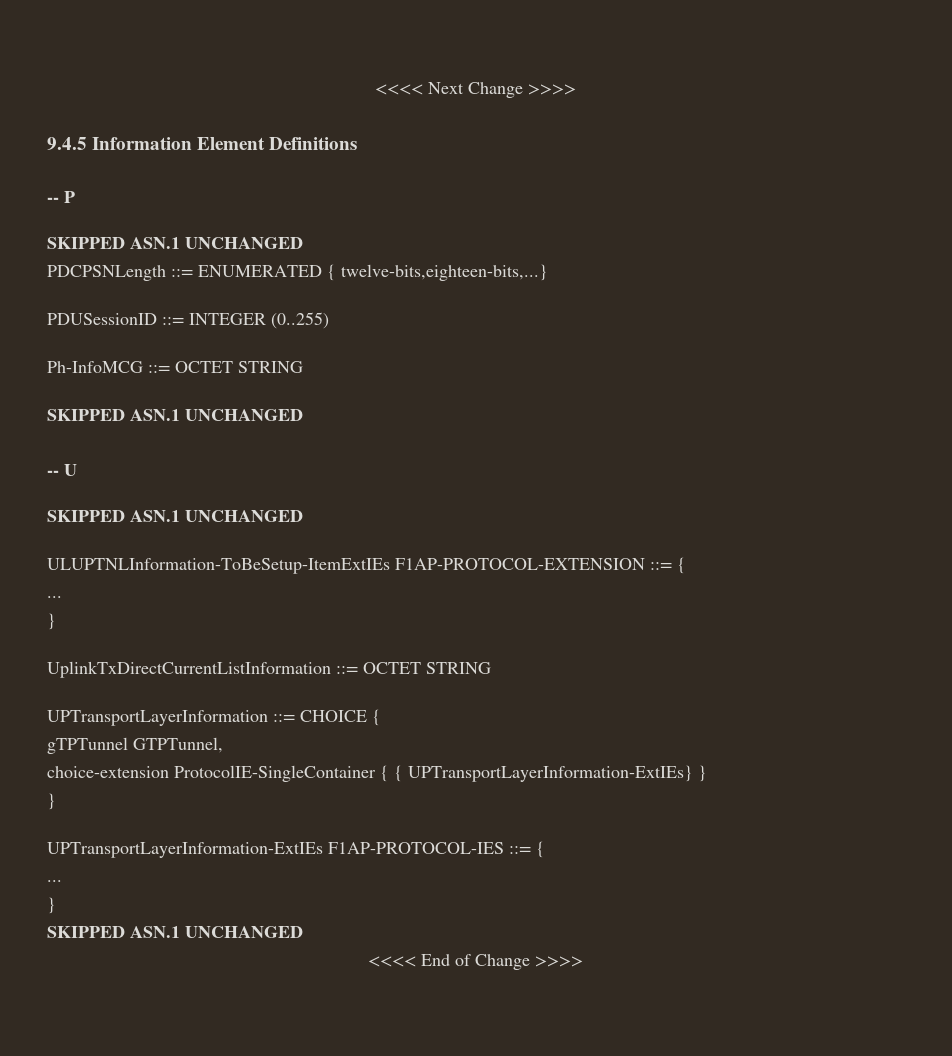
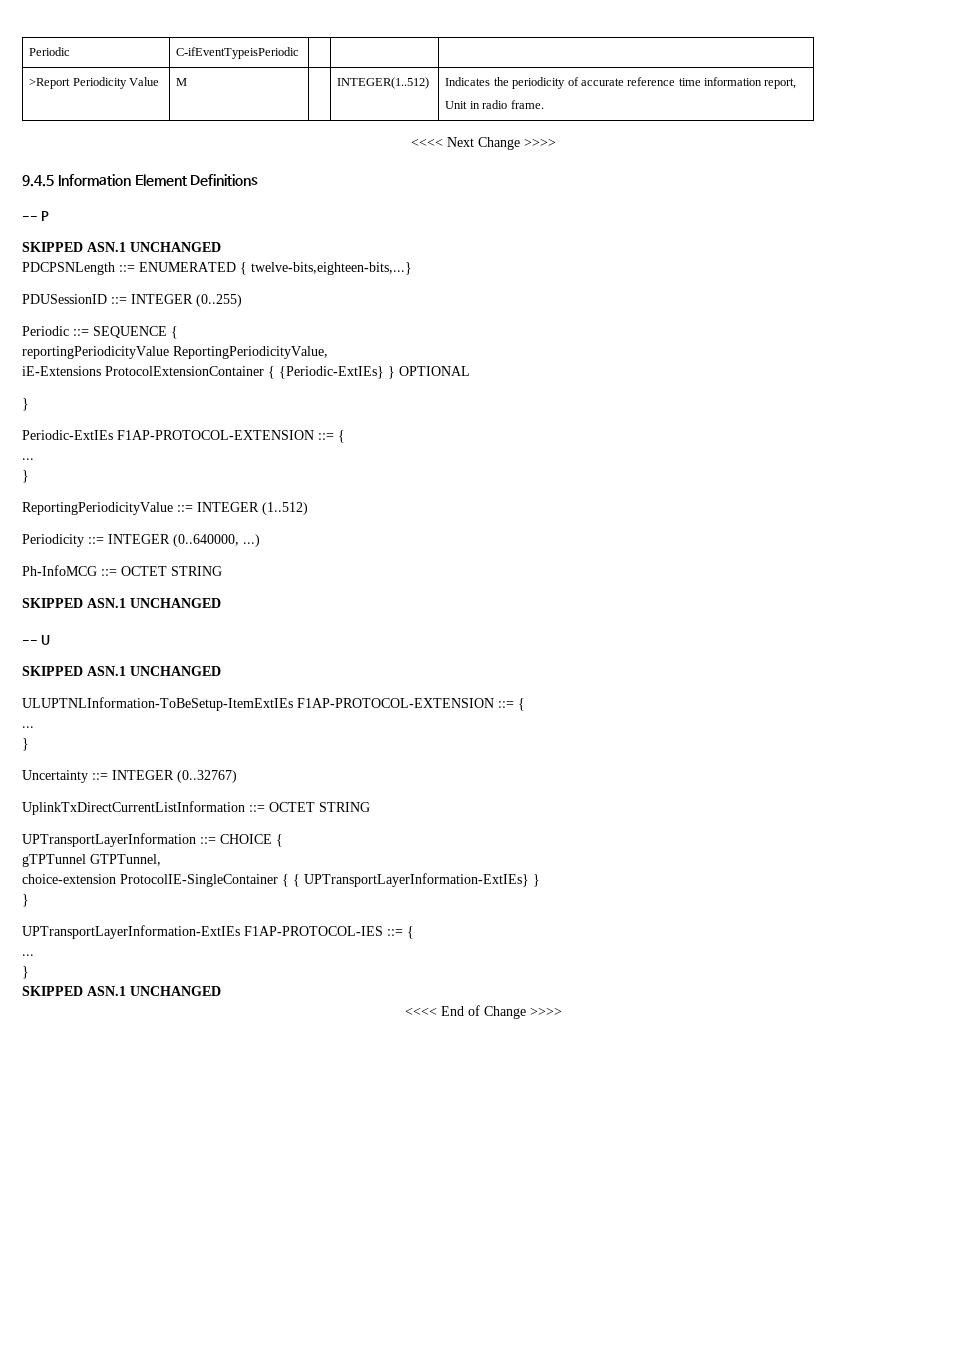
(375, 89) none -> [29,47,71,56] [176,47,300,59] [29,77,160,89] [176,78,188,86] [337,77,430,89] [445,77,797,89] [445,100,544,109] Periodic | C-ifEventTypeisPeriodic | | | // >Report Periodicity Value | M | | INTEGER(1..512) | Indicates the periodicity of accurate reference time information report, // Unit in radio frame. //
(329, 320) none -> [22,326,178,339] [22,346,328,359] [22,366,470,379] [22,398,29,411] [22,430,345,443] [22,458,34,460] [22,470,29,483] [22,502,308,515] [22,534,260,547] // Periodic ::= SEQUENCE { // reportingPeriodicityValue ReportingPeriodicityValue, // iE-Extensions ProtocolExtensionContainer { {Periodic-ExtIEs} } OPTIONAL // } // Periodic-ExtIEs F1AP-PROTOCOL-EXTENSION ::= { // ... // } // ReportingPeriodicityValue ::= INTEGER (1..512) // Periodicity ::= INTEGER (0..640000, ...)
(56, 621) none -> [22,770,237,783] // Uncertainty ::= INTEGER (0..32767)

